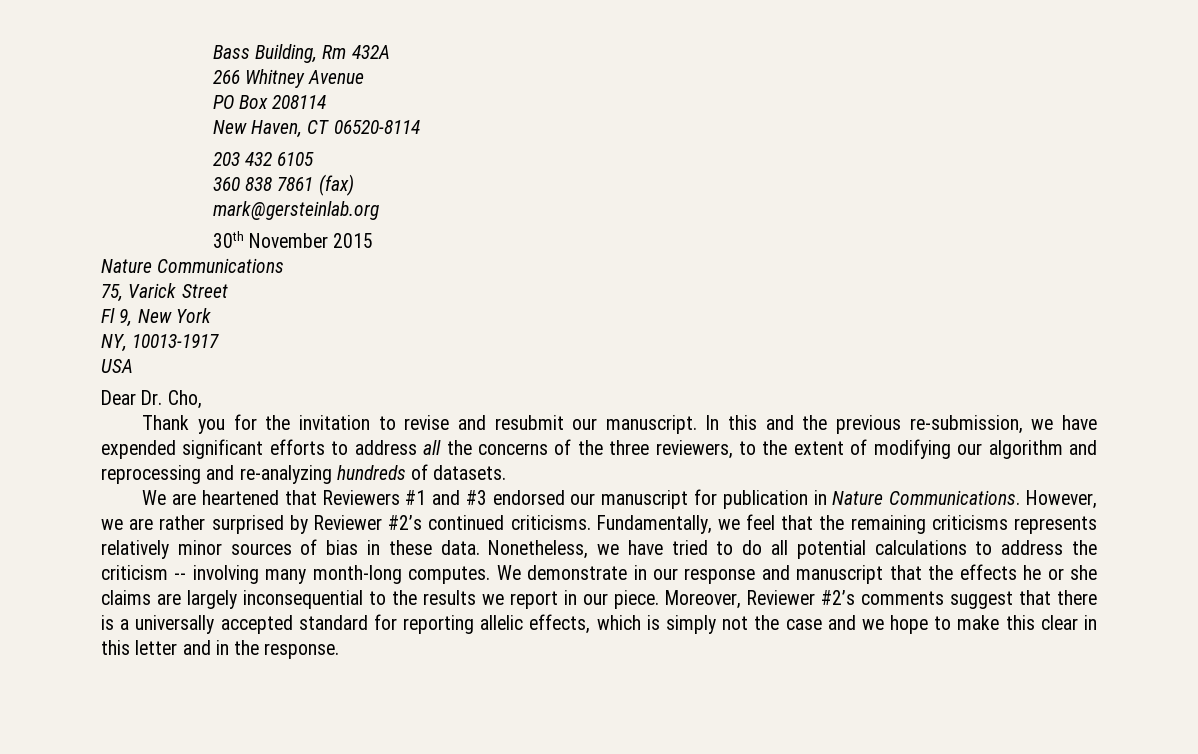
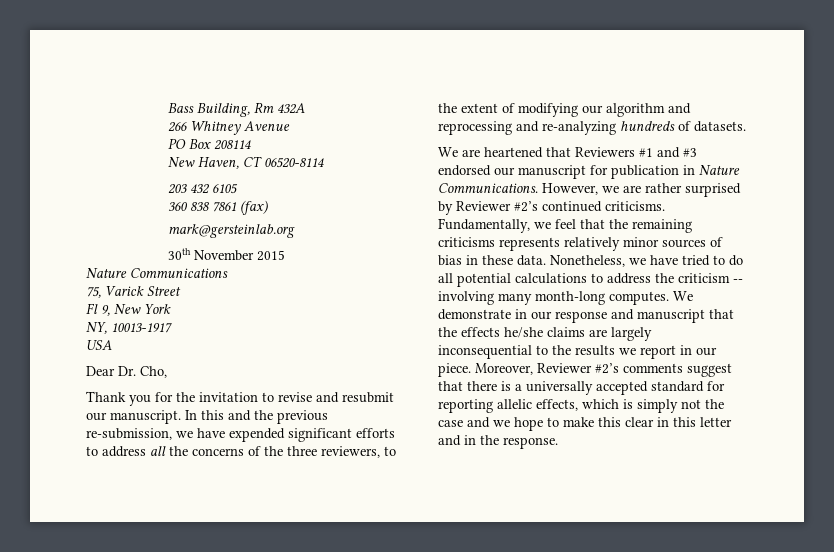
[1023,565,1098,580] he or she -> [504,327,543,338] he/she

